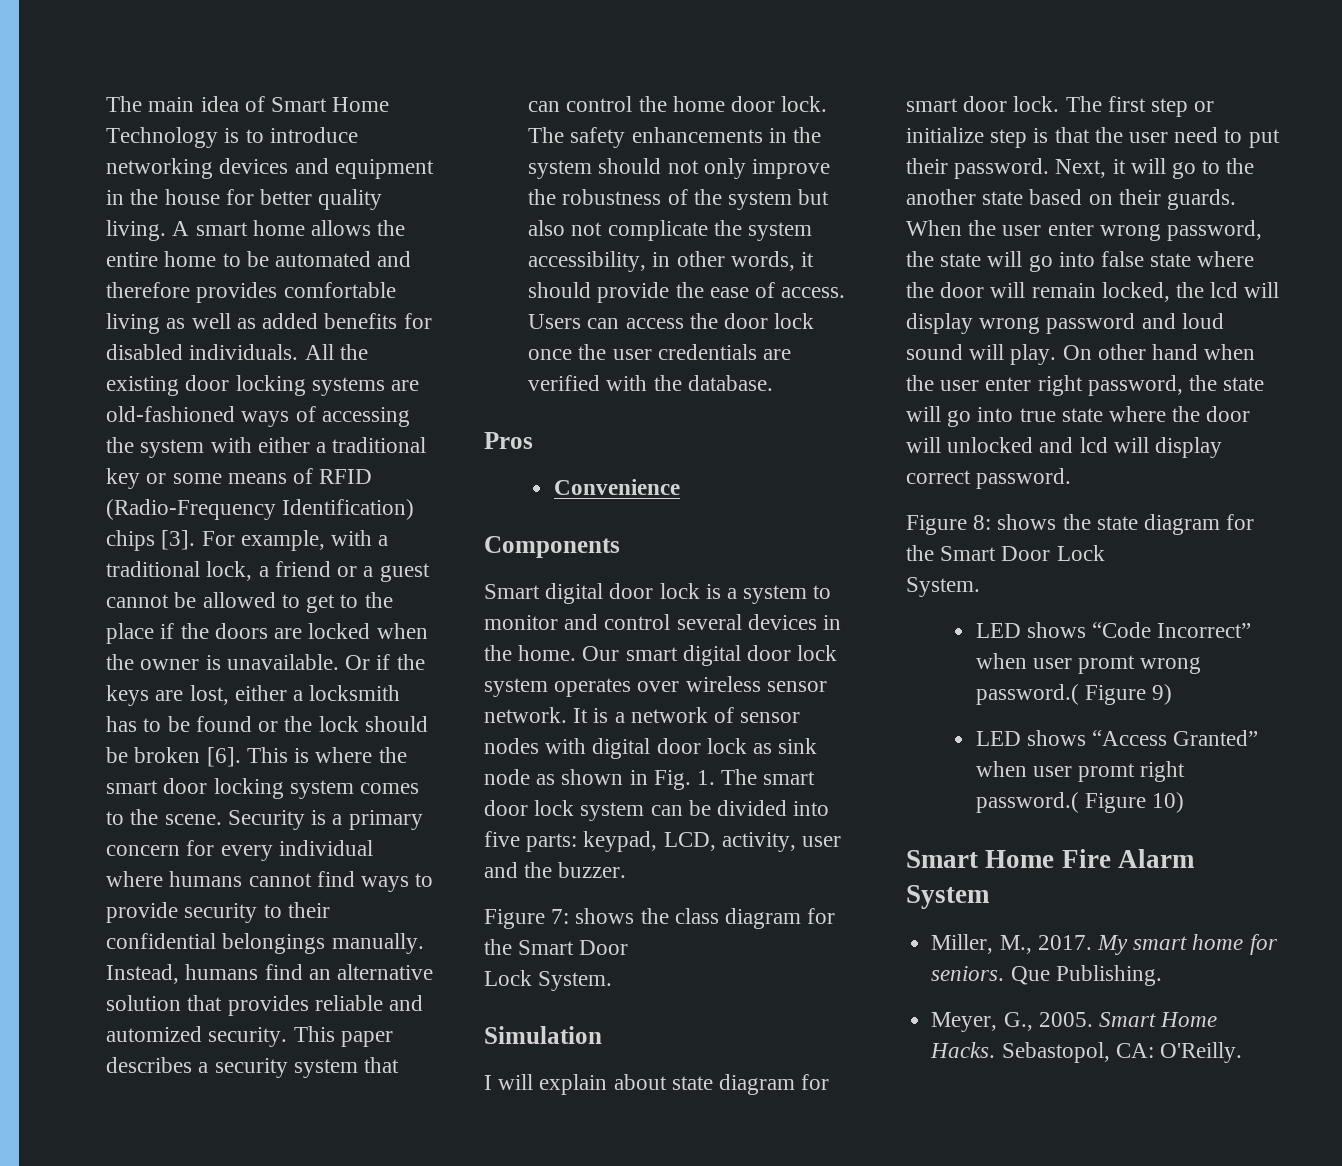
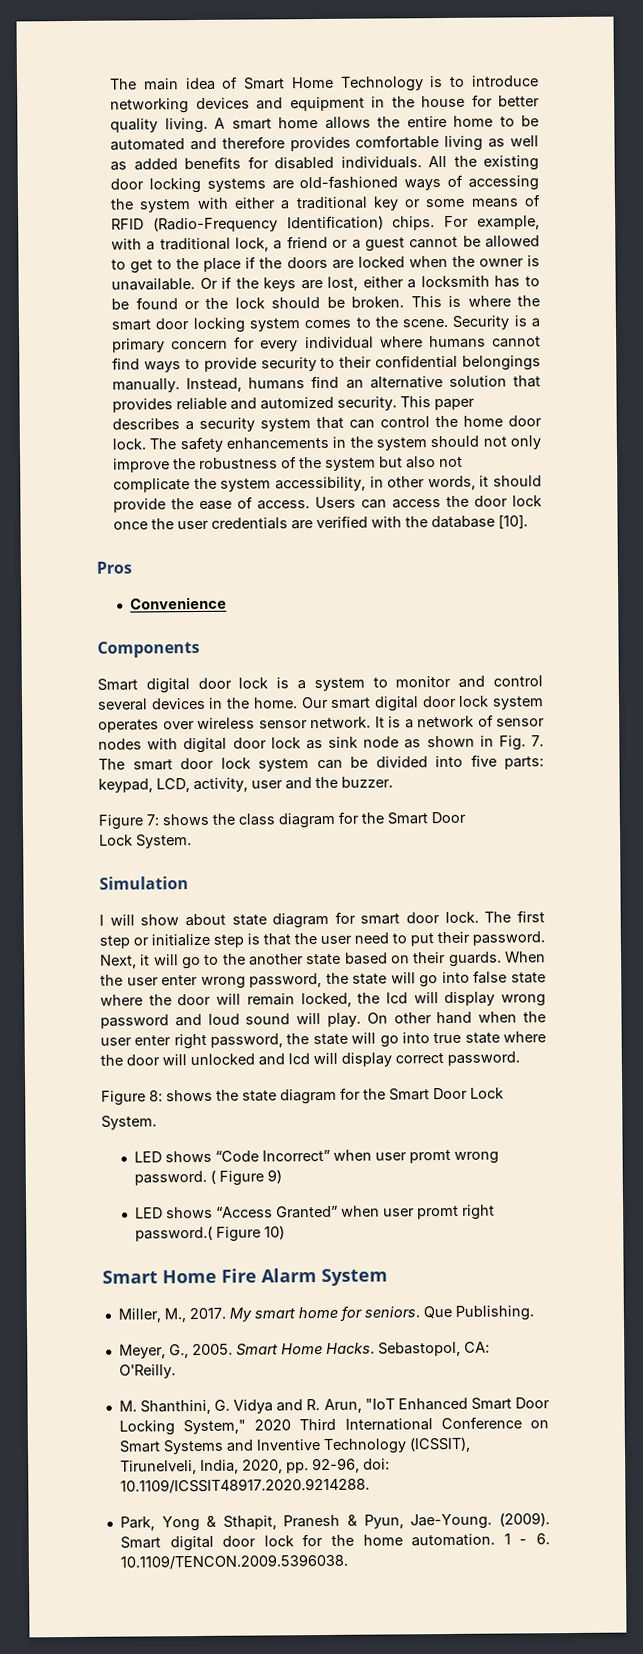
[106,530,196,551] chips [3]. -> [392,216,436,231] chips.
[134,747,241,767] broken [6]. -> [351,296,405,308] broken.
[687,375,773,391] database. -> [431,514,529,529] database [10].
[697,770,716,785] 1. -> [531,735,544,747] 7.
[539,1074,608,1095] explain -> [140,914,180,926] show
[975,684,1079,705] password.( -> [133,1169,216,1186] password. (
(1242, 1052) none -> [118,1397,550,1415] [118,1416,549,1436] [118,1436,471,1455] [119,1457,390,1475] [119,1477,370,1494] [119,1512,550,1532] [119,1533,550,1552] [119,1553,348,1570] // M. Shanthini, G. Vidya and R. Arun, "IoT Enhanced Smart Door Locking System," 2020 Third International Conference on Smart Systems and Inventive Technology (ICSSIT), Tirunelveli, India, 2020, pp. 92-96, doi: 10.1109/ICSSIT48917.2020.9214288. // Park, Yong & Sthapit, Pranesh & Pyun, Jae-Young. (2009). Smart digital door lock for the home automation. 1 - 6. 10.1109/TENCON.2009.5396038.

